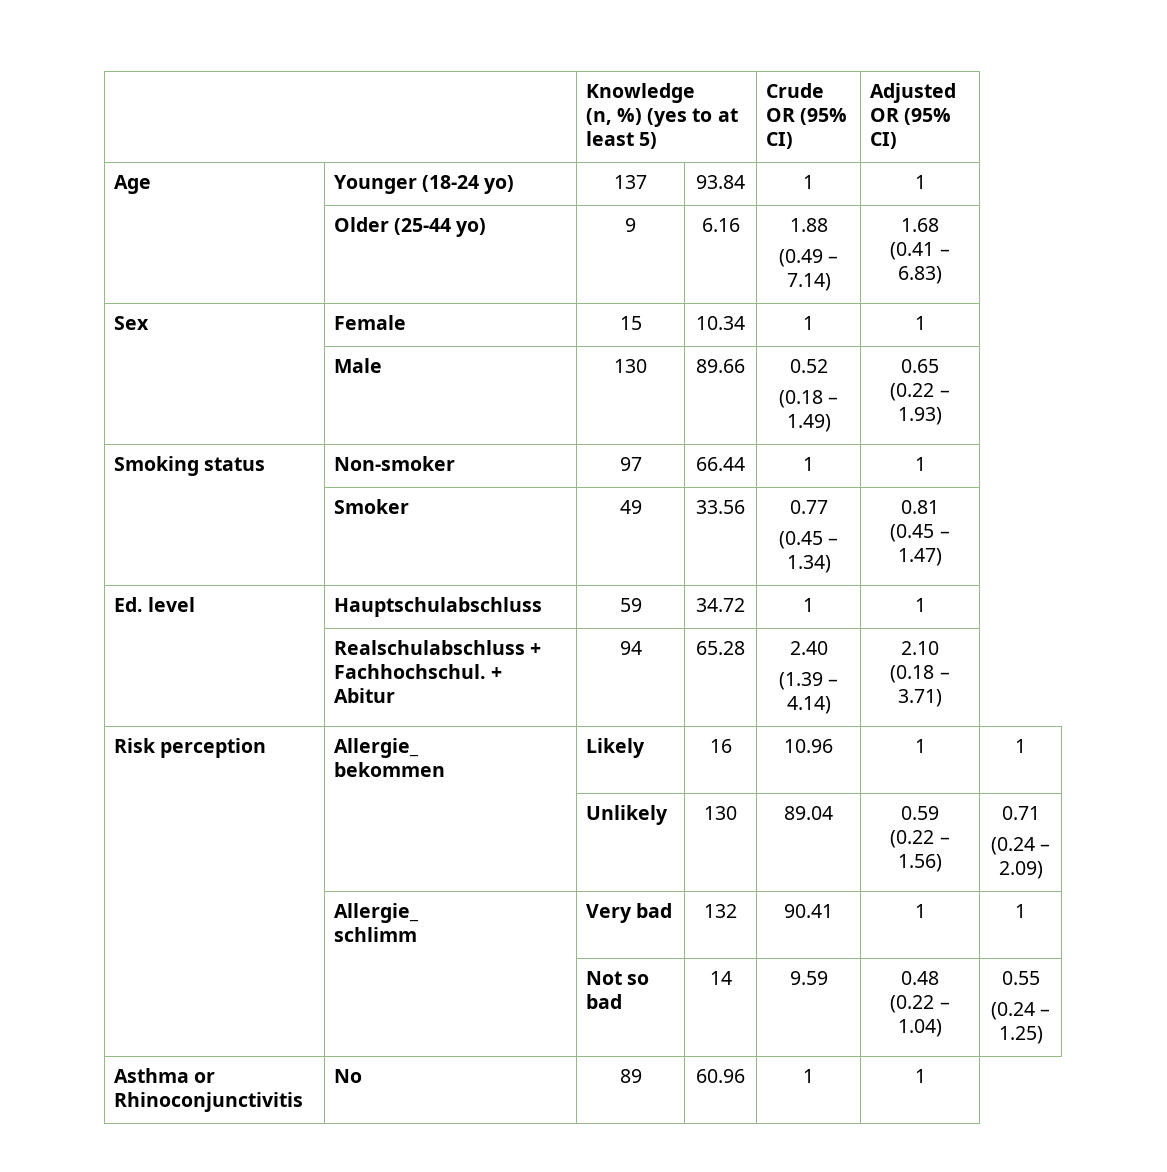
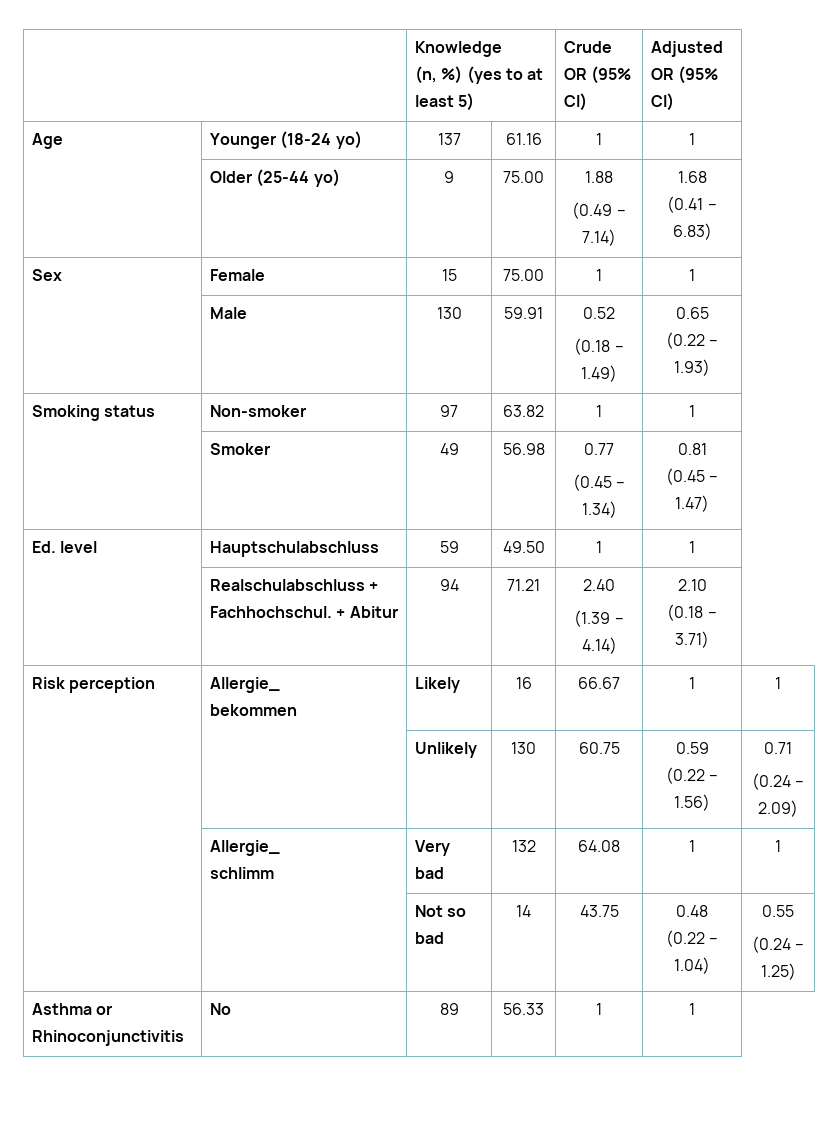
[696,175,745,189] 93.84 -> [505,133,542,145] 61.16
[701,218,740,232] 6.16 -> [502,171,544,183] 75.00
[696,316,745,330] 10.34 -> [502,269,544,281] 75.00
[696,359,745,373] 89.66 -> [503,307,543,319] 59.91
[696,457,745,471] 66.44 -> [502,405,544,417] 63.82
[696,500,745,514] 33.56 -> [502,443,545,455] 56.98
[696,598,745,612] 34.72 -> [502,541,545,553] 49.50
[696,641,745,655] 65.28 -> [506,579,540,591] 71.21
[784,739,833,753] 10.96 -> [578,677,620,689] 66.67
[784,806,833,820] 89.04 -> [578,742,620,754] 60.75
[784,904,833,918] 90.41 -> [578,840,620,852] 64.08
[789,971,828,985] 9.59 -> [579,905,619,917] 43.75
[696,1069,745,1083] 60.96 -> [502,1003,544,1015] 56.33

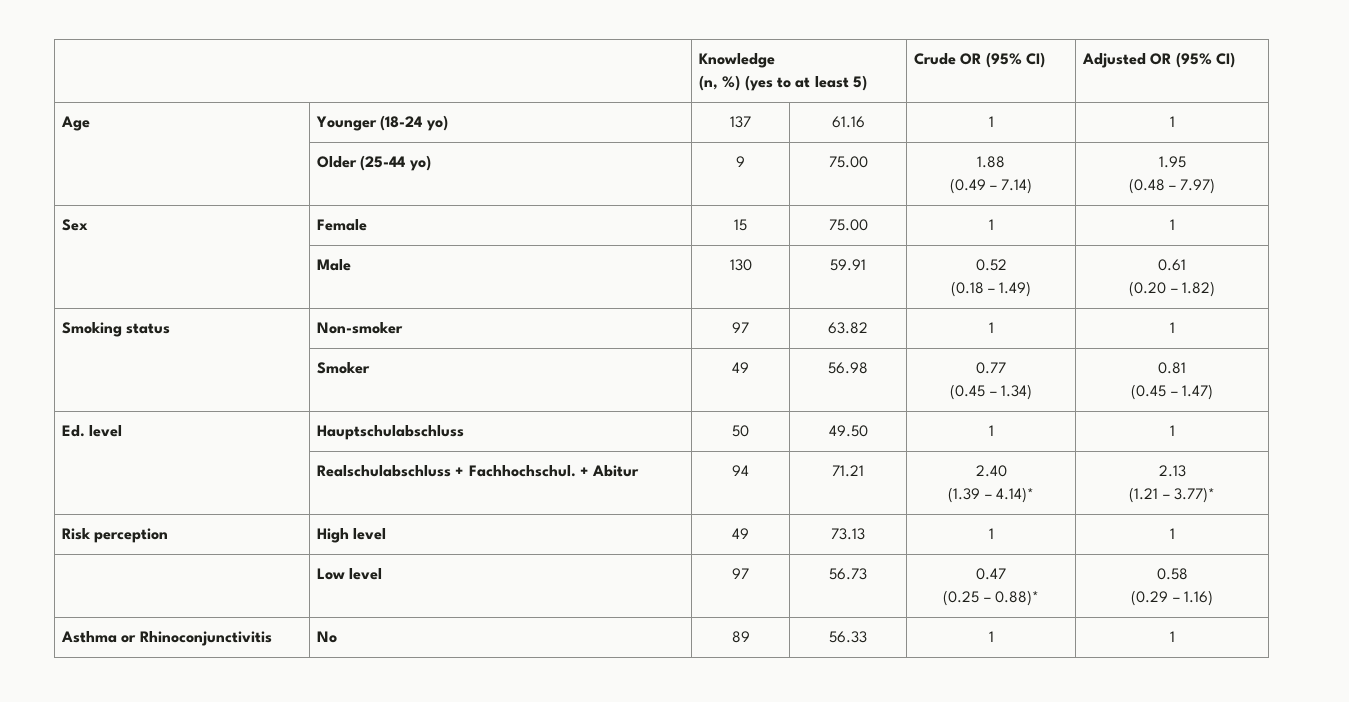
[677,171,707,183] [667,196,717,213] [672,223,712,240] 1.68 // (0.41 – 6.83) -> [1158,156,1186,168] [1128,178,1216,194] 1.95 // (0.48 – 7.97)
[675,307,709,319] [665,332,719,349] [674,359,710,376] 0.65 // (0.22 – 1.93) -> [1158,259,1186,271] [1129,281,1215,297] 0.61 // (0.20 – 1.82)
[439,541,459,553] 59 -> [732,425,749,437] 50
[581,637,617,654] [677,579,707,591] [667,604,717,621] [675,631,709,648] [31,677,156,693] [209,677,280,693] [209,704,297,716] [414,677,460,693] [515,677,532,689] [578,677,620,689] [689,677,695,689] [775,677,781,689] [414,742,477,758] [510,742,536,754] [578,742,620,754] [675,742,709,754] [665,767,719,784] [674,794,710,811] [764,742,792,754] [751,773,805,790] [758,800,798,817] [209,840,280,856] [209,867,274,879] [414,840,450,856] [414,867,444,879] [511,840,536,852] [578,840,620,852] [689,840,695,852] [775,840,781,852] [414,905,467,917] [414,932,444,944] [516,905,531,917] [579,905,619,917] [676,905,708,917] [665,930,719,947] [674,957,710,974] [762,905,794,917] [751,936,805,953] [760,963,796,980] 4.14) | 2.10 // (0.18 – 3.71) // Risk perception | Allergie_ // bekommen | Likely | 16 | 66.67 | 1 | 1 // | | Unlikely | 130 | 60.75 | 0.59 // (0.22 – 1.56) | 0.71 // (0.24 – 2.09) // | Allergie_ // schlimm | Very bad | 132 | 64.08 | 1 | 1 // | | Not so bad | 14 | 43.75 | 0.48 // (0.22 – 1.04) | 0.55 // (0.24 – 1.25) -> [995,487,1034,503] [1158,465,1186,477] [1129,487,1215,503] [62,528,169,543] [317,528,387,543] [732,528,749,539] [831,528,865,540] [988,528,994,539] [1169,528,1175,539] [317,568,383,580] [732,568,749,579] [829,568,867,580] [976,568,1006,580] [943,590,1039,606] [1156,568,1188,580] [1131,590,1213,606] 4.14)* | 2.13 // (1.21 – 3.77)* // Risk perception | High level | 49 | 73.13 | 1 | 1 // | Low level | 97 | 56.73 | 0.47 // (0.25 – 0.88)* | 0.58 // (0.29 – 1.16)

